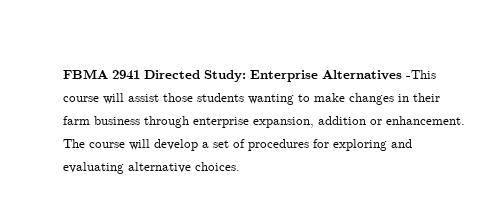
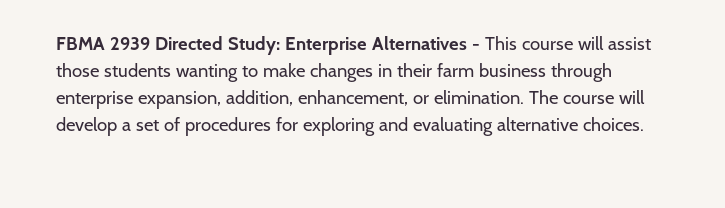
[112,70,140,80] 2941 -> [109,37,150,50] 2939
[406,70,436,79] -This -> [471,36,517,50] - This
[318,116,465,125] addition or enhancement. -> [225,90,524,106] addition, enhancement, or elimination.

